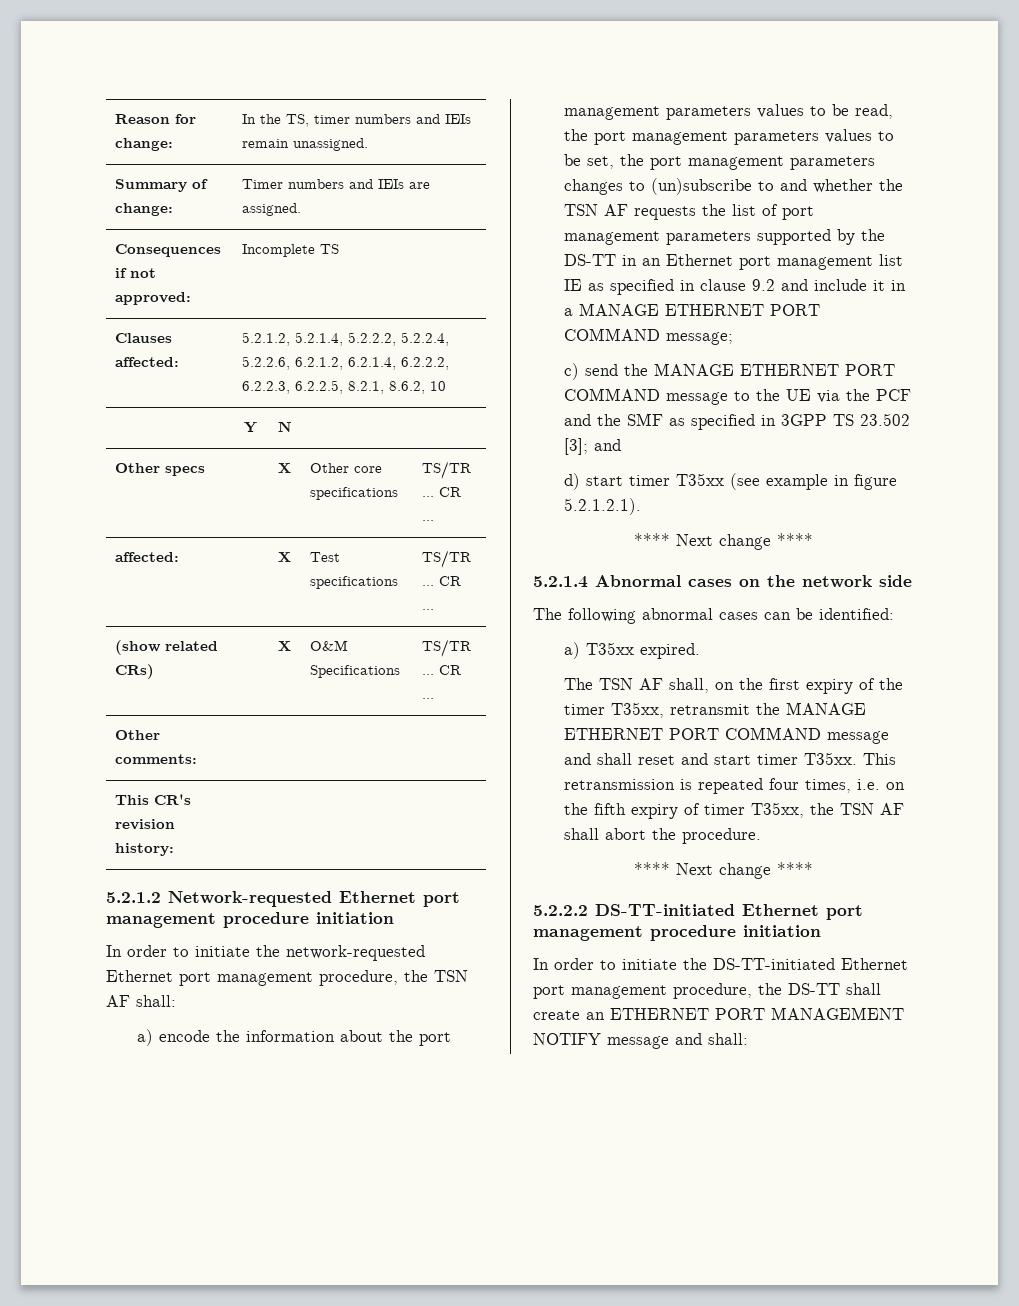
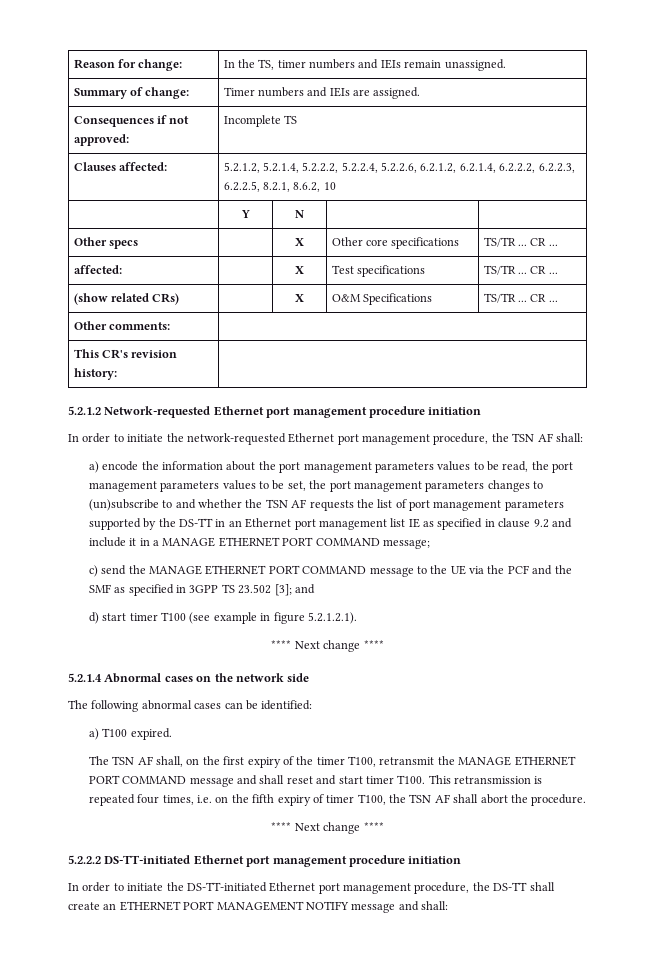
[675,473,724,486] T35xx -> [161,612,187,621] T100
[585,642,634,655] T35xx -> [102,728,128,737] T100
[610,702,664,718] T35xx, -> [348,756,377,767] T100,
[803,752,857,765] T35xx. -> [397,775,426,784] T100.
[750,802,804,818] T35xx, -> [357,794,386,805] T100,

